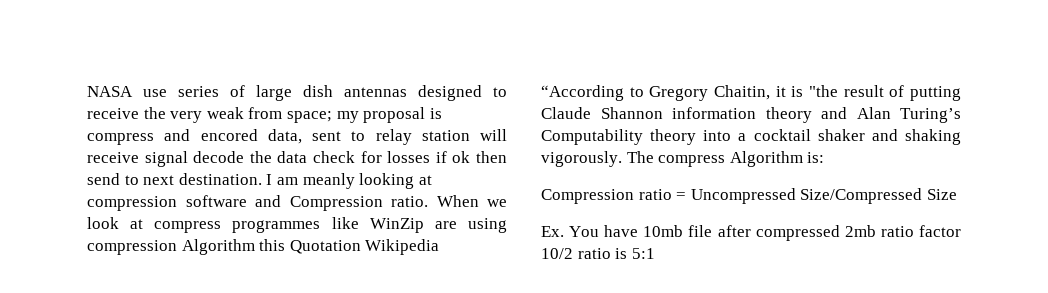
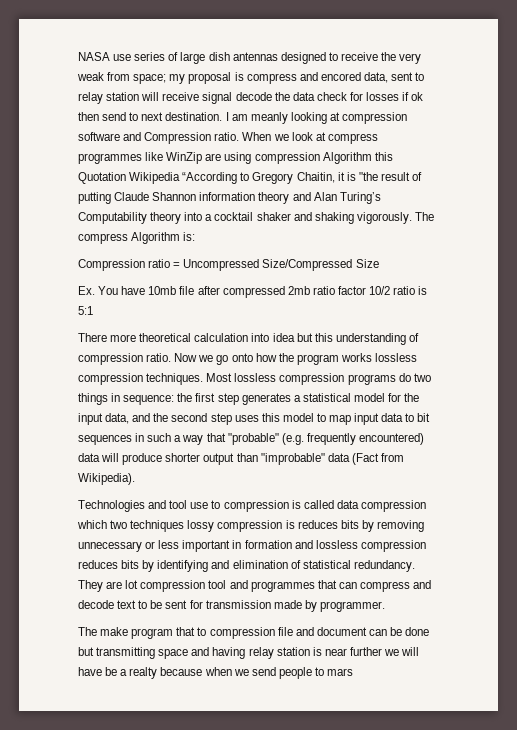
(655, 253) none -> [78,333,419,345] [78,353,418,365] [78,373,431,385] [78,393,420,405] [78,413,431,425] [78,433,424,445] [78,453,404,465] [78,473,135,485] [78,500,426,512] [77,520,424,532] [78,540,426,552] [78,560,415,572] [78,580,432,592] [78,600,385,612] [78,627,430,639] [78,647,420,659] [78,667,354,679] // There more theoretical calculation into idea but this understanding of compression ratio. Now we go onto how the program works lossless compression techniques. Most lossless compression programs do two things in sequence: the first step generates a statistical model for the input data, and the second step uses this model to map input data to bit sequences in such a way that "probable" (e.g. frequently encountered) data will produce shorter output than "improbable" data (Fact from Wikipedia). // Technologies and tool use to compression is called data compression which two techniques lossy compression is reduces bits by removing unnecessary or less important in formation and lossless compression reduces bits by identifying and elimination of statistical redundancy. They are lot compression tool and programmes that can compress and decode text to be sent for transmission made by programmer. // The make program that to compression file and document can be done but transmitting space and having relay station is near further we will have be a realty because when we send people to mars

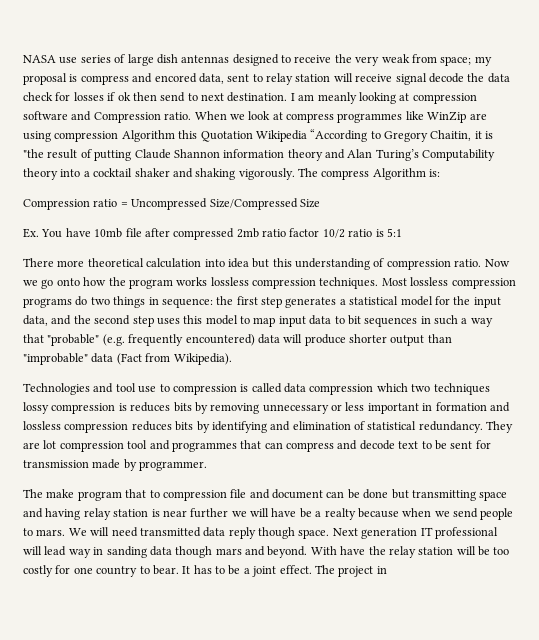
[327,668,354,676] mars -> [36,527,498,539] [23,546,510,558] [23,565,387,577] mars. We will need transmitted data reply though space. Next generation IT professional will lead way in sanding data though mars and beyond. With have the relay station will be too costly for one country to bear. It has to be a joint effect. The project in

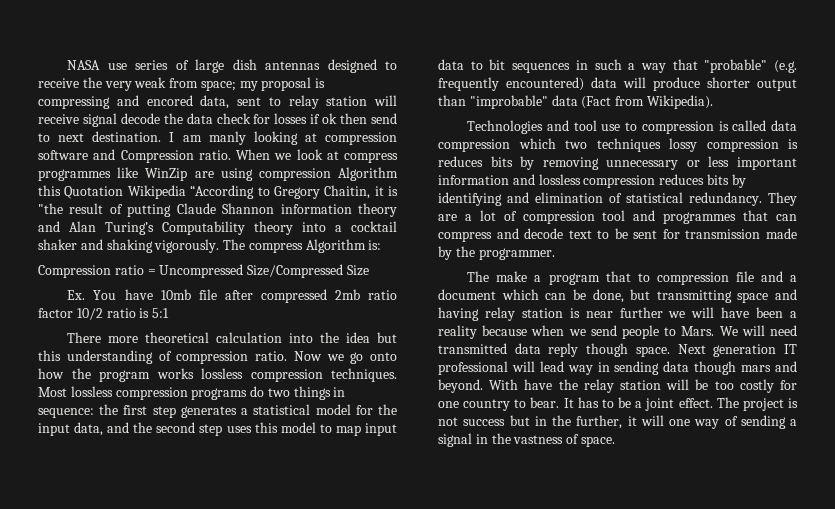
[80,75,129,85] compress -> [38,96,110,109] compressing
[317,92,357,104] meanly -> [208,131,246,145] manly
(225, 263) none -> [320,332,340,343] the
[422,402,487,411] in formation -> [438,175,509,185] information
[43,440,57,449] lot -> [464,210,517,221] a lot of
(137, 465) none -> [455,246,475,257] the
(75, 493) none -> [534,275,542,282] a
[272,489,323,499] document -> [790,275,797,282] [438,289,539,300] a document which
[363,489,389,499] done -> [592,289,624,303] done,
[299,508,356,520] be a realty -> [756,307,797,318] [438,325,477,339] been a reality
[36,529,66,536] mars. -> [681,326,715,336] Mars.
[106,546,147,558] sanding -> [614,361,660,375] sending
[376,566,387,574] in -> [788,398,798,408] [438,415,797,429] [438,433,615,447] is not success but in the further, it will one way of sending a signal in the vastness of space.

